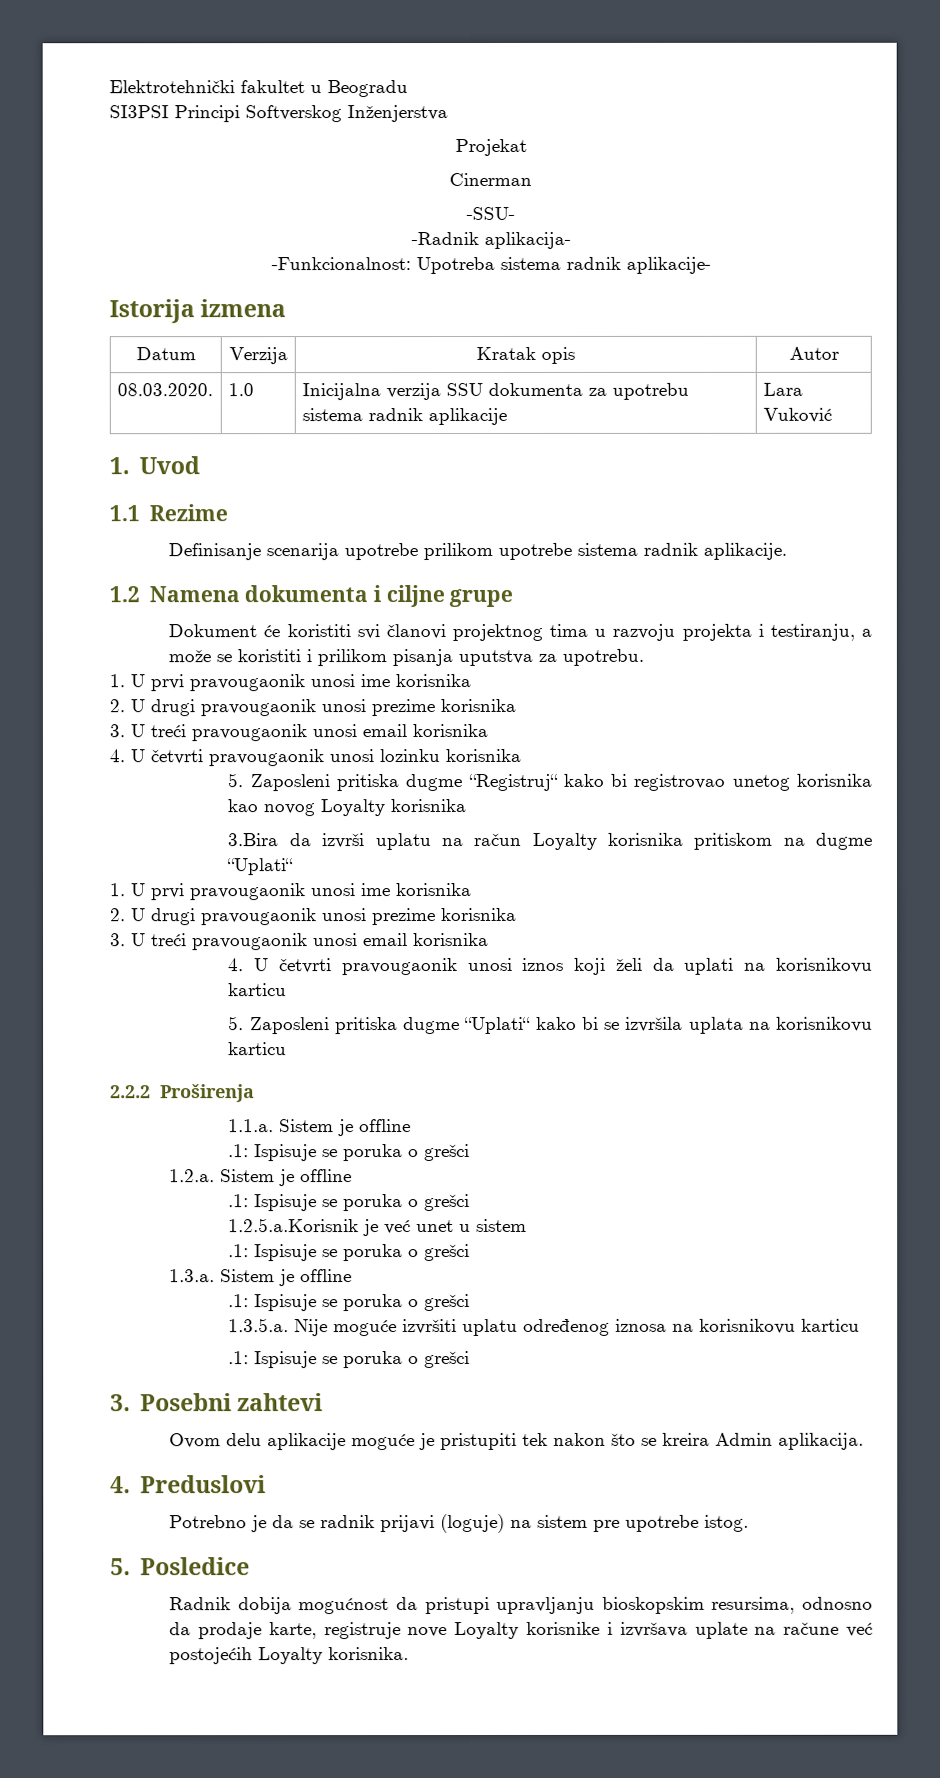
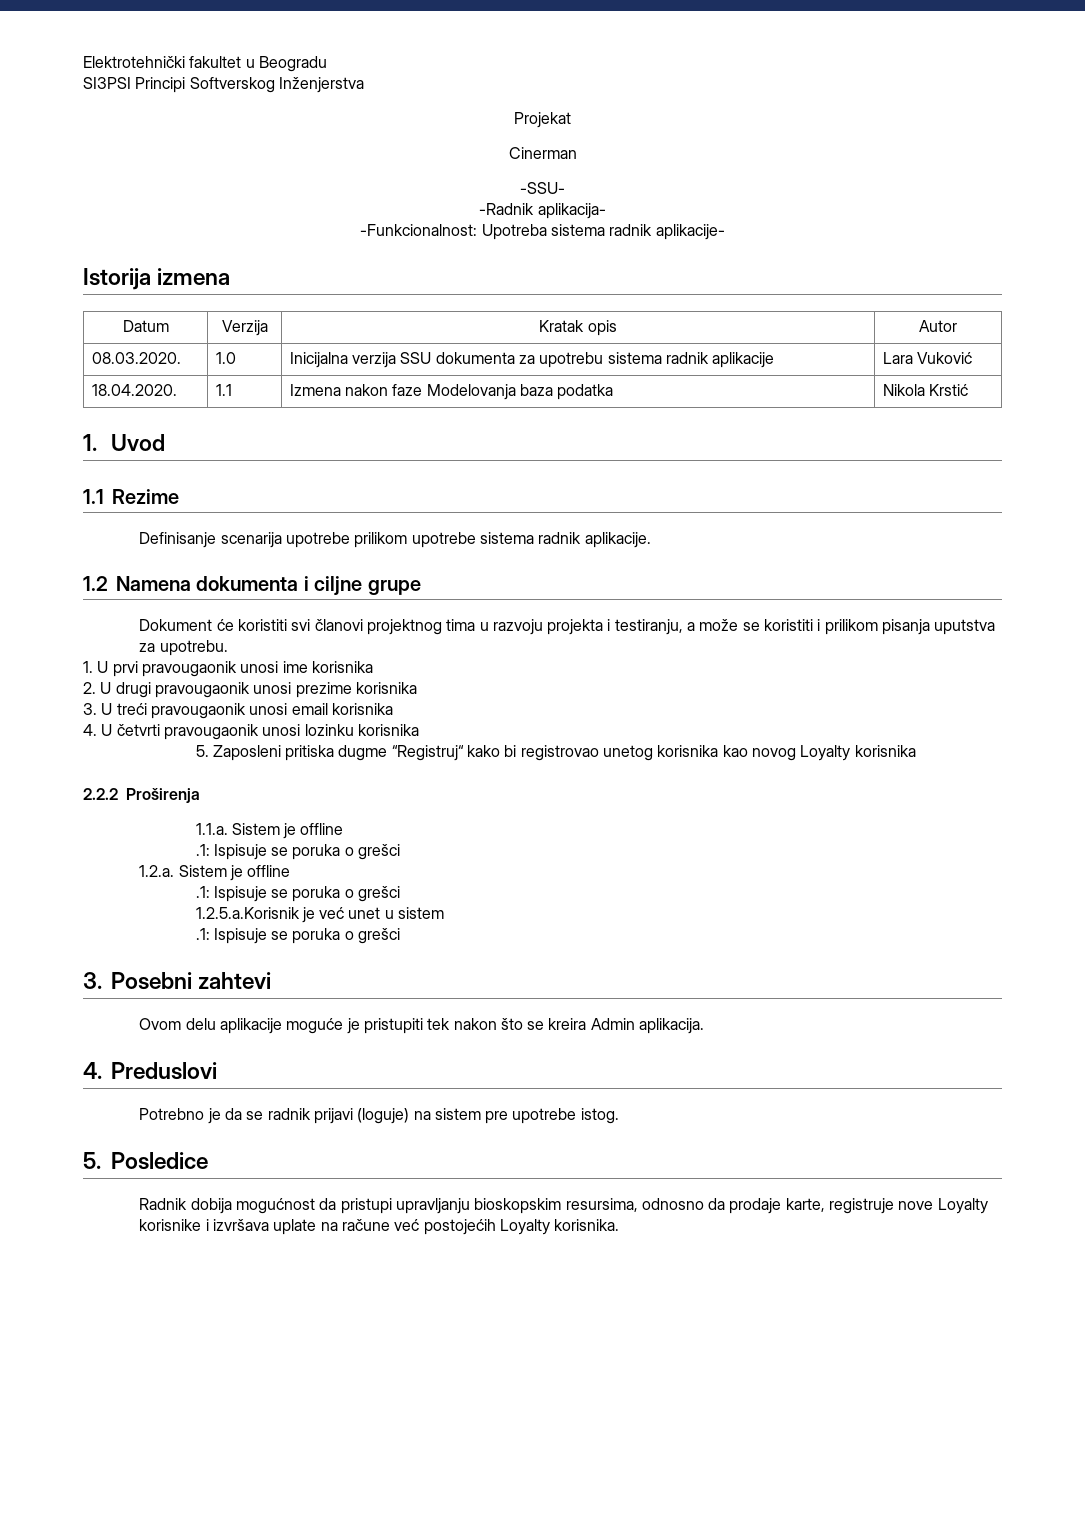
(832, 415) none -> [91,384,177,396] [215,384,232,396] [289,384,614,400] [882,384,968,396] // 18.04.2020. | 1.1 | Izmena nakon faze Modelovanja baza podatka | Nikola Krstić
[227,832,872,851] [226,858,294,876] [109,882,472,901] [110,907,517,926] [110,932,489,951] [228,957,874,976] [228,983,288,997] [228,1016,873,1035] [228,1042,288,1056] // 3.Bira da izvrši uplatu na račun Loyalty korisnika pritiskom na dugme “Uplati“ // 1. U prvi pravougaonik unosi ime korisnika // 2. U drugi pravougaonik unosi prezime korisnika // 3. U treći pravougaonik unosi email korisnika // 4. U četvrti pravougaonik unosi iznos koji želi da uplati na korisnikovu karticu // 5. Zaposleni pritiska dugme “Uplati“ kako bi se izvršila uplata na korisnikovu karticu -> (916, 751) none
[169,1269,353,1287] [228,1293,471,1312] [228,1318,861,1337] [228,1350,471,1369] // 1.3.a. Sistem je offline // .1: Ispisuje se poruka o grešci // 1.3.5.a. Nije moguće izvršiti uplatu određenog iznosa na korisnikovu karticu // .1: Ispisuje se poruka o grešci -> (401, 936) none

